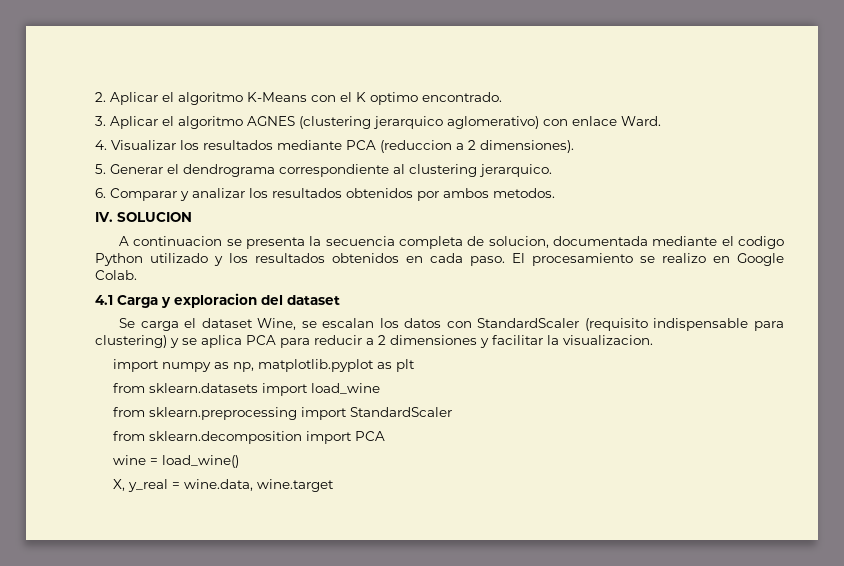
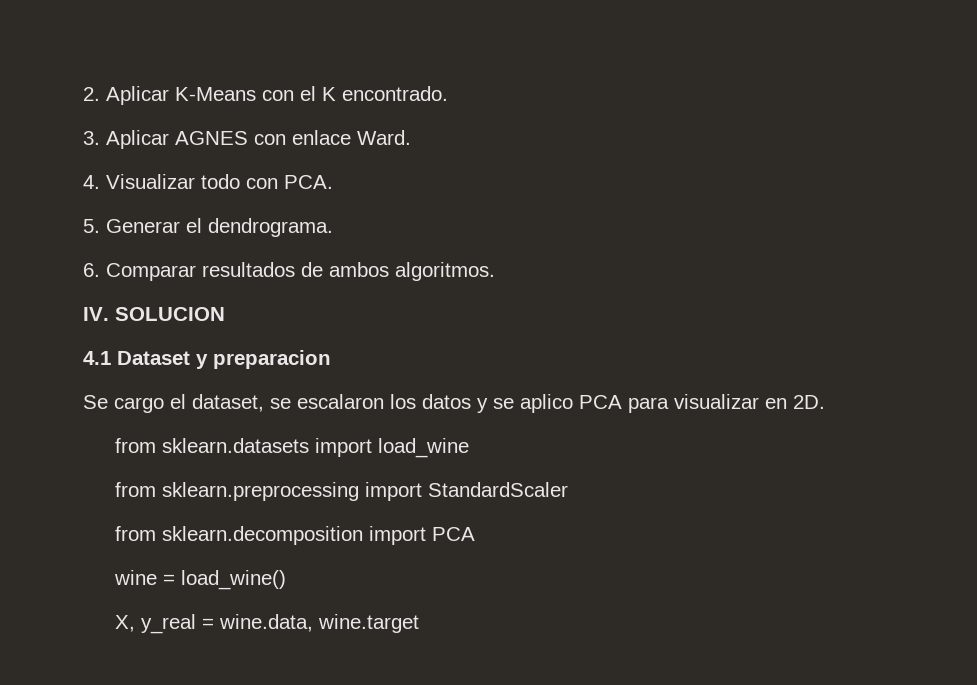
[162,92,243,105] el algoritmo -> (169, 95) none
[370,92,418,105] optimo -> (336, 94) none
[162,116,539,129] el algoritmo AGNES (clustering jerarquico aglomerativo) -> [175,131,248,145] AGNES
[180,140,574,153] [95,164,552,177] [95,188,555,201] [95,212,192,222] [119,236,785,249] [95,253,784,266] [95,270,137,280] [95,293,340,308] [119,318,785,331] [95,335,167,348] los resultados mediante PCA (reduccion a 2 dimensiones). // 5. Generar el dendrograma correspondiente al clustering jerarquico. // 6. Comparar y analizar los resultados obtenidos por ambos metodos. // IV. SOLUCION // A continuacion se presenta la secuencia completa de solucion, documentada mediante el codigo Python utilizado y los resultados obtenidos en cada paso. El procesamiento se realizo en Google Colab. // 4.1 Carga y exploracion del dataset // Se carga el dataset Wine, se escalan los datos con StandardScaler (requisito indispensable para clustering) -> [201,174,333,189] [83,218,333,237] [83,262,495,281] [83,307,225,321] [83,350,331,369] [83,394,471,413] todo con PCA. // 5. Generar el dendrograma. // 6. Comparar resultados de ambos algoritmos. // IV. SOLUCION // 4.1 Dataset y preparacion // Se cargo el dataset, se escalaron los datos
[201,335,242,348] aplica -> [520,394,573,413] aplico
[314,335,653,348] [112,359,415,372] reducir a 2 dimensiones y facilitar la visualizacion. // import numpy as np, matplotlib.pyplot as plt -> [674,394,825,409] visualizar en 2D.

